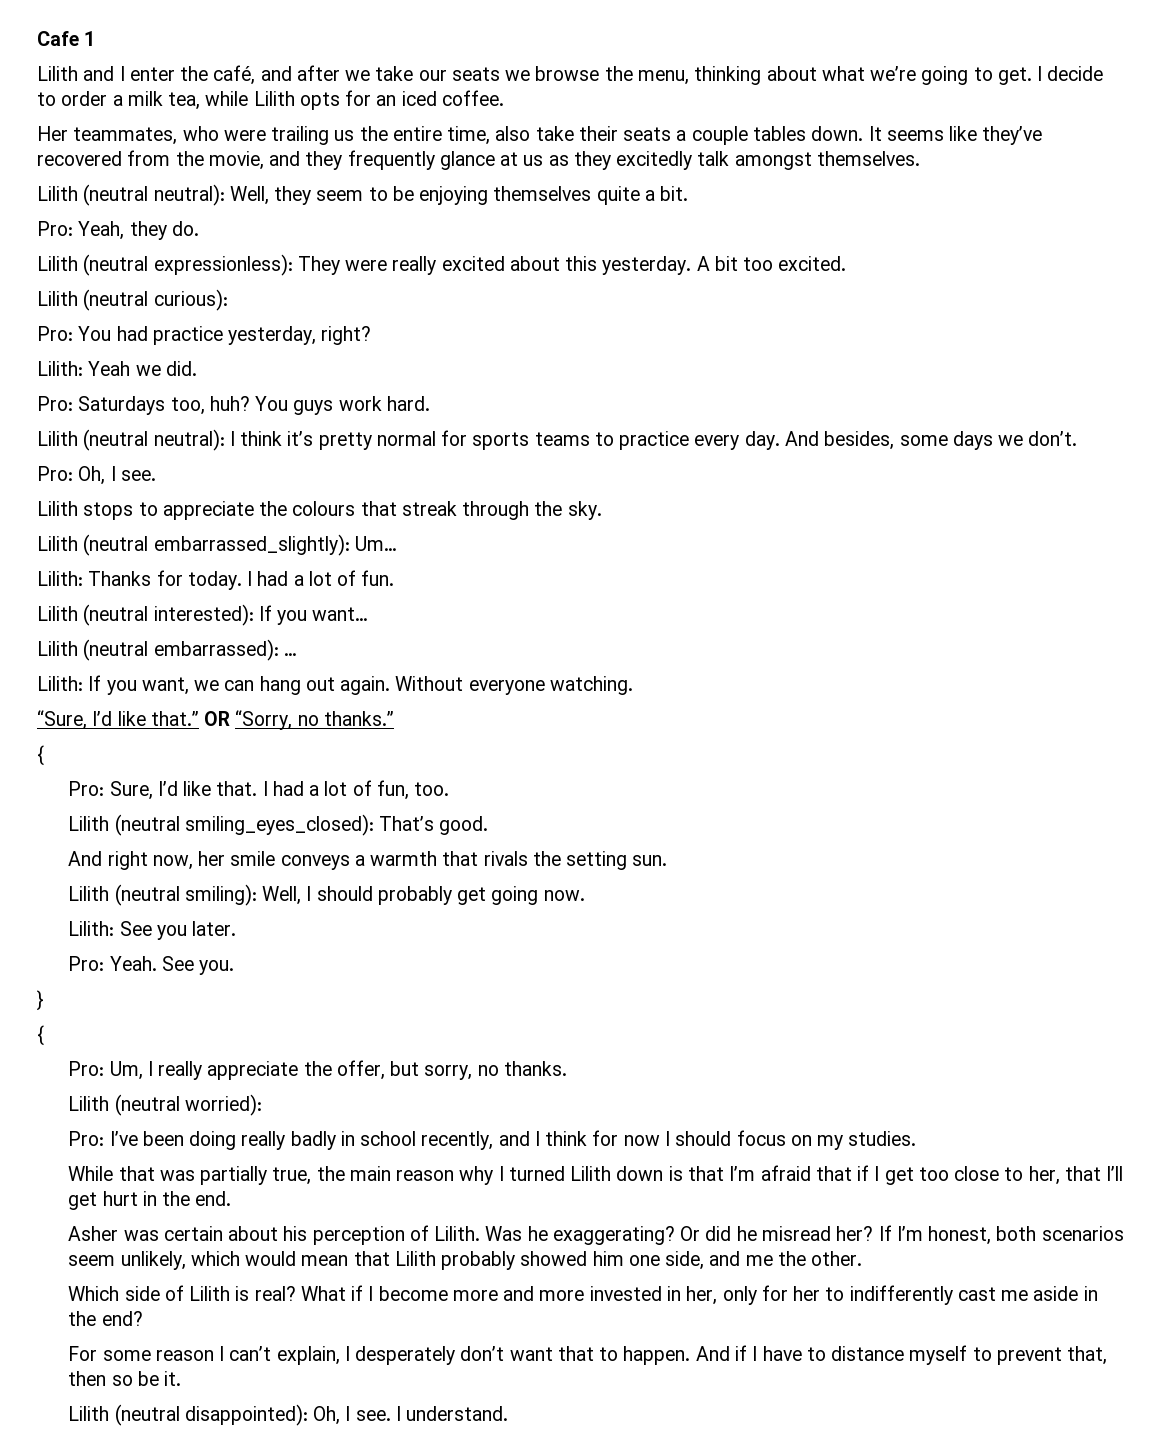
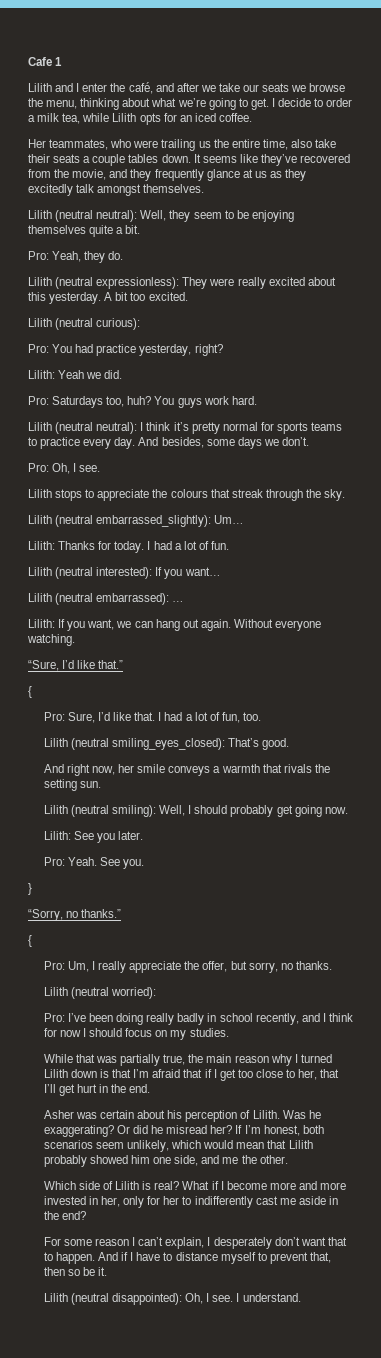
[204,710,394,730] OR “Sorry, no thanks.” -> (124, 664) none
(44, 1000) none -> [28,909,122,921] // “Sorry, no thanks.”

